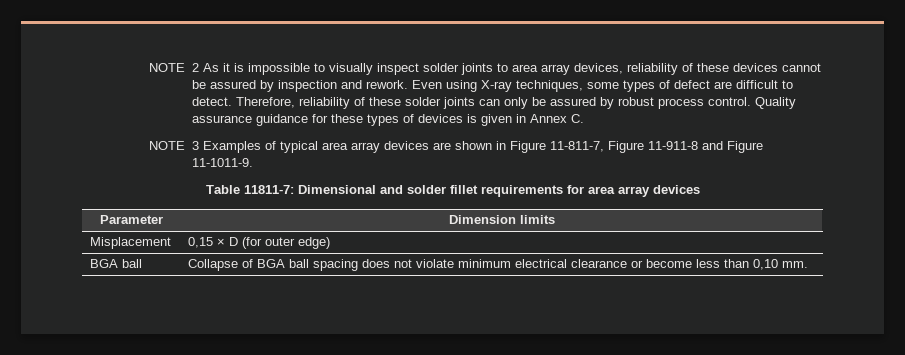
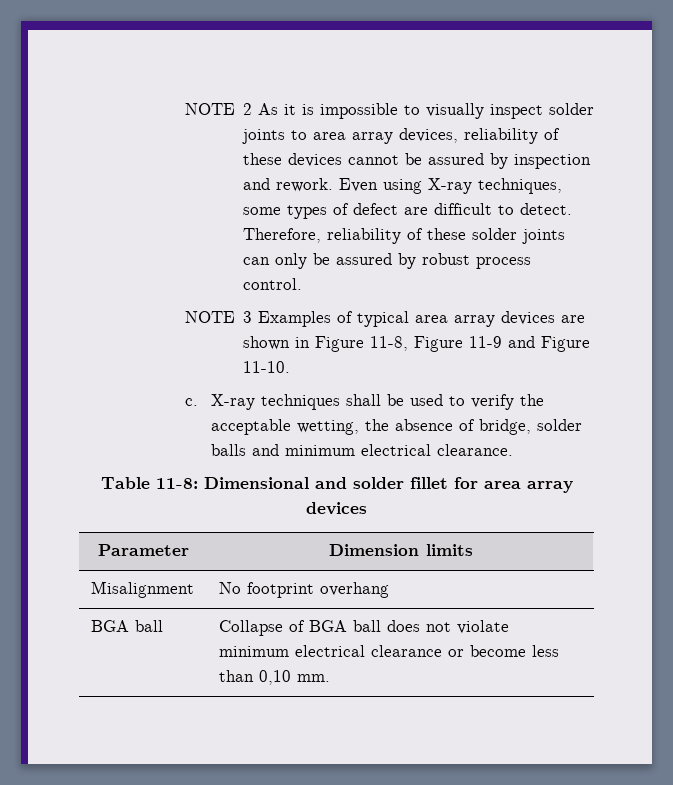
[754,97,796,109] [191,114,584,126] Quality assurance guidance for these types of devices is given in Annex C. -> (302, 284) none
[549,141,763,153] [191,158,253,167] 11-811-7, Figure 11-911-8 and Figure 11-1011-9. -> [369,336,590,352] [242,361,290,373] [184,394,545,410] [211,419,583,435] [211,444,514,456] 11-8, Figure 11-9 and Figure 11-10. // c. X-ray techniques shall be used to verify the acceptable wetting, the absence of bridge, solder balls and minimum electrical clearance.
[243,185,294,194] 11811-7: -> [155,478,198,489] 11-8:
[480,185,563,197] requirements -> (448, 483) none
[90,237,172,249] [188,237,331,249] Misplacement | 0,15 × D (for outer edge) -> [91,581,195,598] [219,582,390,598] Misalignment | No footprint overhang
[313,259,359,271] spacing -> (382, 626) none

